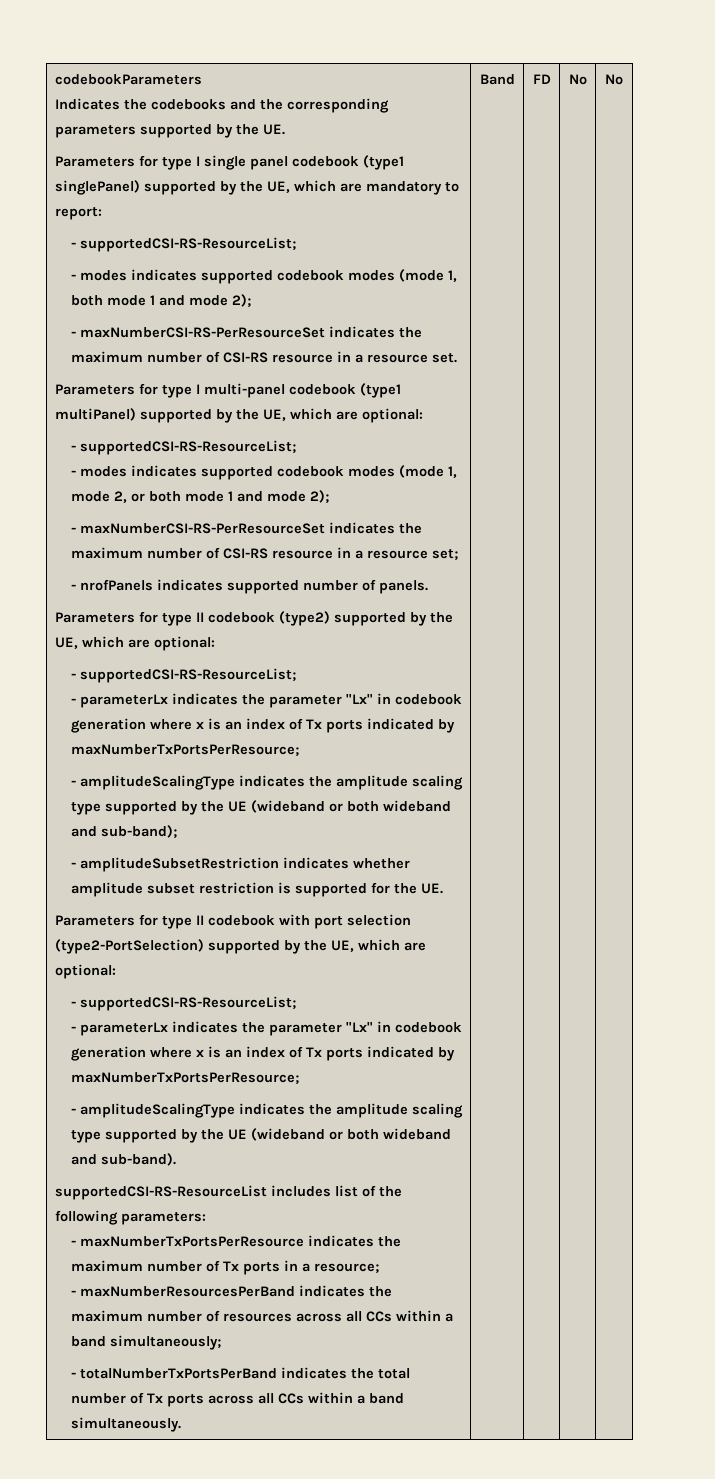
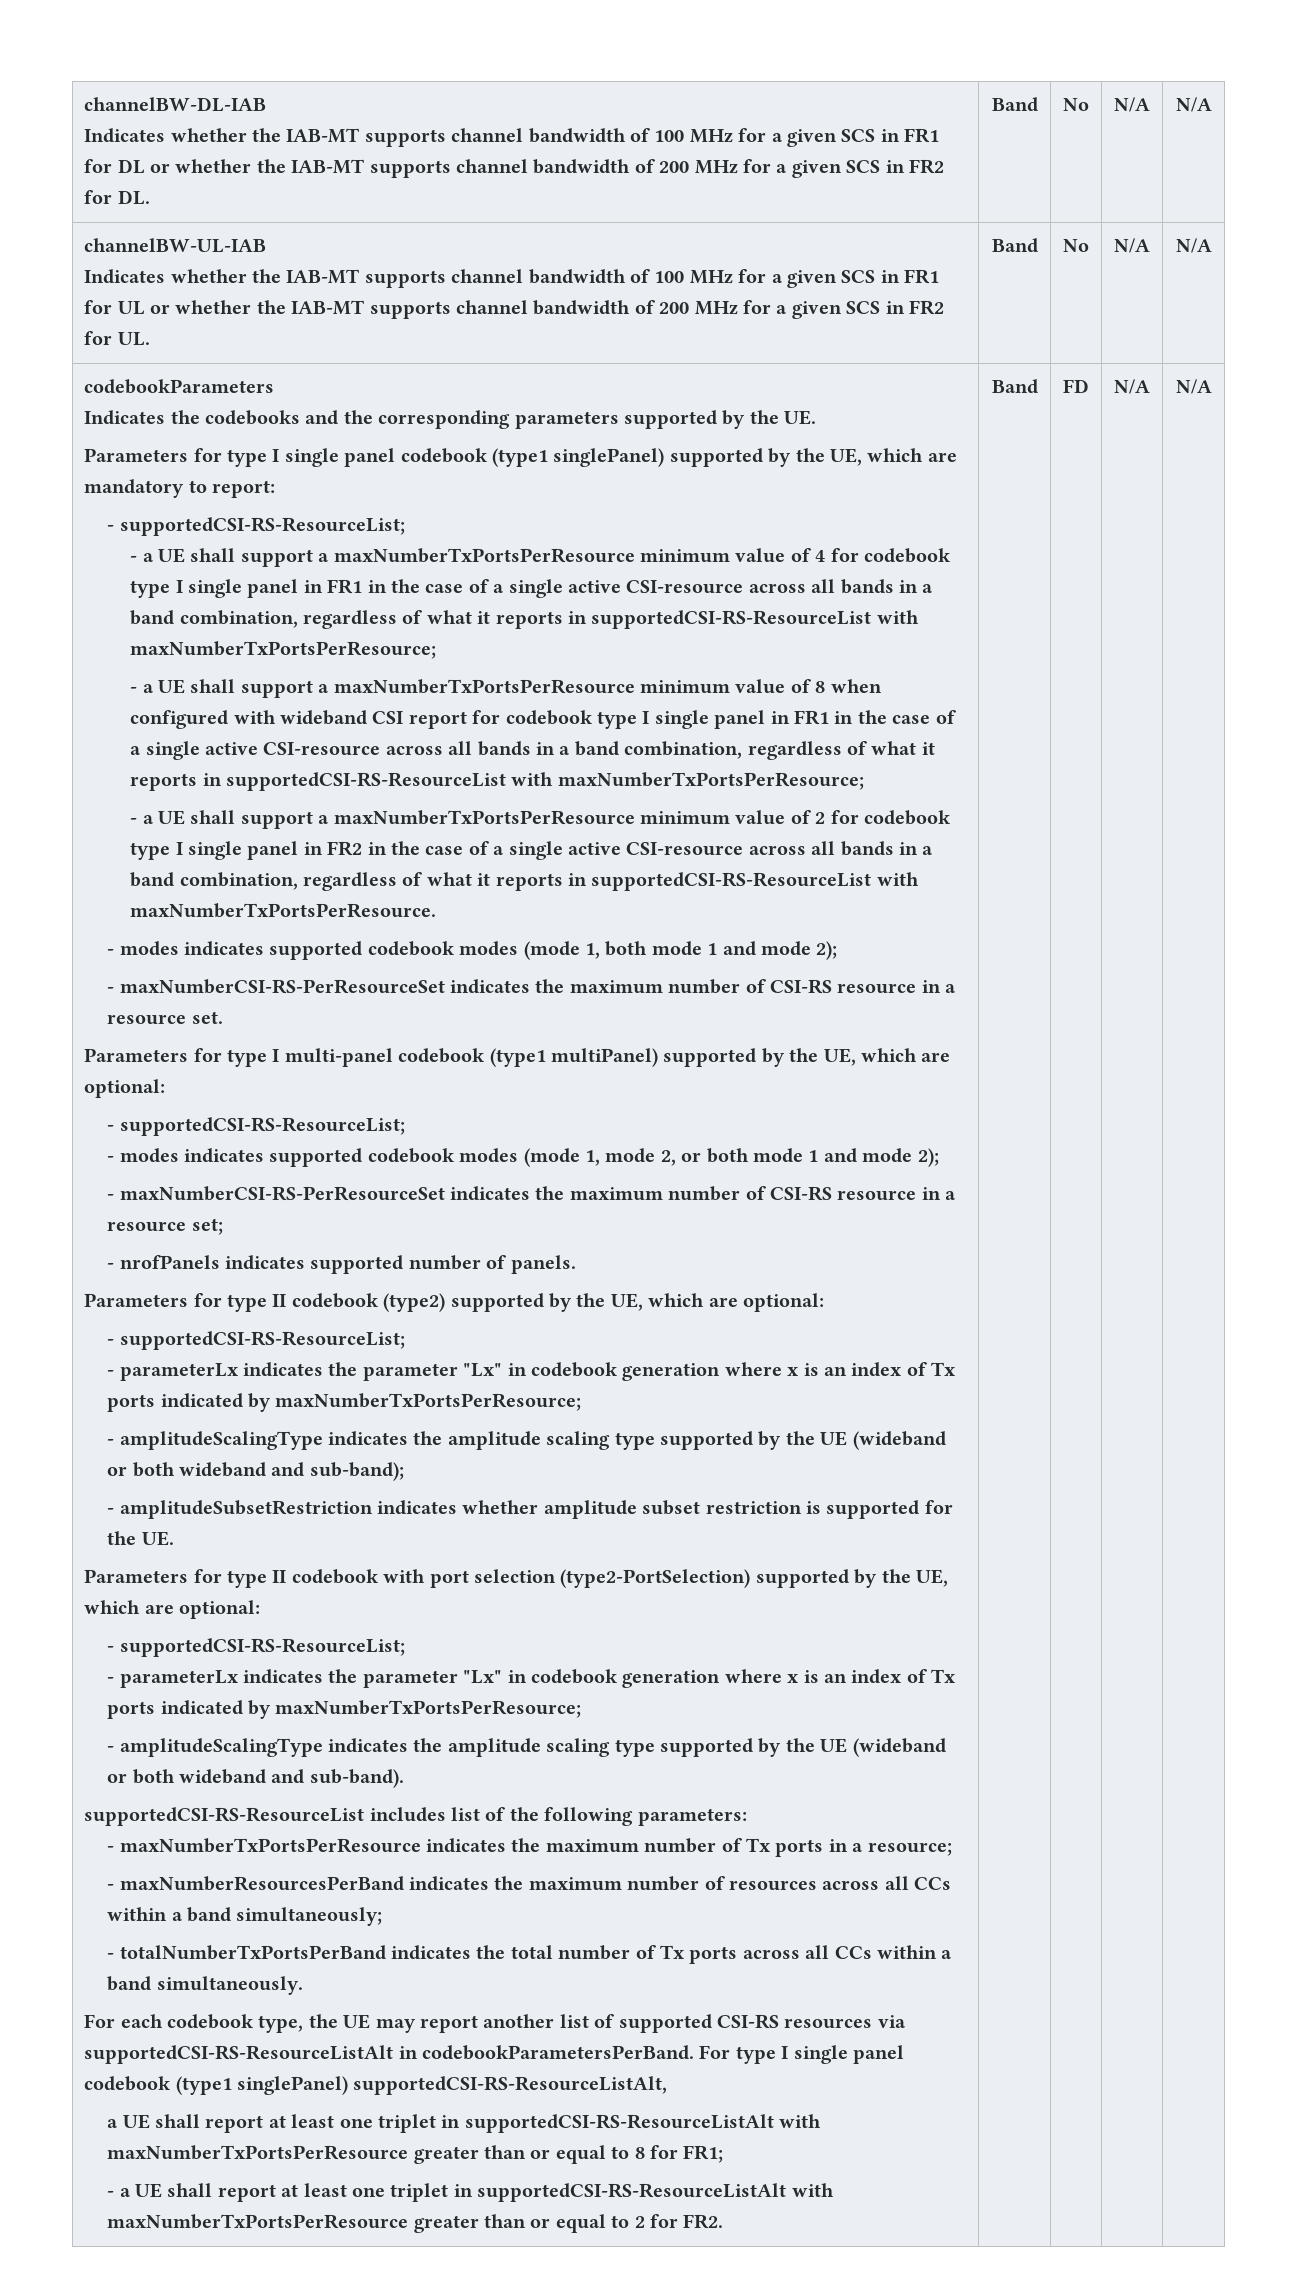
(54, 79) none -> [84,97,267,112] [84,128,940,147] [84,159,944,178] [84,190,150,205] [991,97,1038,112] [1063,98,1089,111] [1114,97,1150,112] [1175,97,1212,112] [84,238,267,253] [84,269,940,288] [84,300,944,319] [84,331,150,346] [991,238,1038,253] [1063,239,1089,252] [1114,238,1150,253] [1175,238,1212,253] channelBW-DL-IAB // Indicates whether the IAB-MT supports channel bandwidth of 100 MHz for a given SCS in FR1 for DL or whether the IAB-MT supports channel bandwidth of 200 MHz for a given SCS in FR2 for DL. | Band | No | N/A | N/A // channelBW-UL-IAB // Indicates whether the IAB-MT supports channel bandwidth of 100 MHz for a given SCS in FR1 for UL or whether the IAB-MT supports channel bandwidth of 200 MHz for a given SCS in FR2 for UL. | Band | No | N/A | N/A //
(297, 244) none -> [130,548,952,567] [130,579,934,598] [130,610,919,629] [130,641,437,659] [130,679,882,698] [130,710,956,729] [130,741,935,760] [130,772,864,791] [130,810,952,829] [130,841,934,860] [130,872,919,891] [130,903,437,918] // - a UE shall support a maxNumberTxPortsPerResource minimum value of 4 for codebook type I single panel in FR1 in the case of a single active CSI-resource across all bands in a band combination, regardless of what it reports in supportedCSI-RS-ResourceList with maxNumberTxPortsPerResource; // - a UE shall support a maxNumberTxPortsPerResource minimum value of 8 when configured with wideband CSI report for codebook type I single panel in FR1 in the case of a single active CSI-resource across all bands in a band combination, regardless of what it reports in supportedCSI-RS-ResourceList with maxNumberTxPortsPerResource; // - a UE shall support a maxNumberTxPortsPerResource minimum value of 2 for codebook type I single panel in FR2 in the case of a single active CSI-resource across all bands in a band combination, regardless of what it reports in supportedCSI-RS-ResourceList with maxNumberTxPortsPerResource.
(182, 1424) none -> [84,2014,906,2033] [84,2045,904,2064] [84,2076,668,2095] [107,2114,822,2133] [107,2145,724,2164] [107,2183,834,2202] [107,2214,724,2233] // For each codebook type, the UE may report another list of supported CSI-RS resources via supportedCSI-RS-ResourceListAlt in codebookParametersPerBand. For type I single panel codebook (type1 singlePanel) supportedCSI-RS-ResourceListAlt, // a UE shall report at least one triplet in supportedCSI-RS-ResourceListAlt with maxNumberTxPortsPerResource greater than or equal to 8 for FR1; // - a UE shall report at least one triplet in supportedCSI-RS-ResourceListAlt with maxNumberTxPortsPerResource greater than or equal to 2 for FR2.
[568,74,587,85] [605,74,623,85] No | No -> [1114,379,1150,394] [1175,379,1212,394] N/A | N/A

